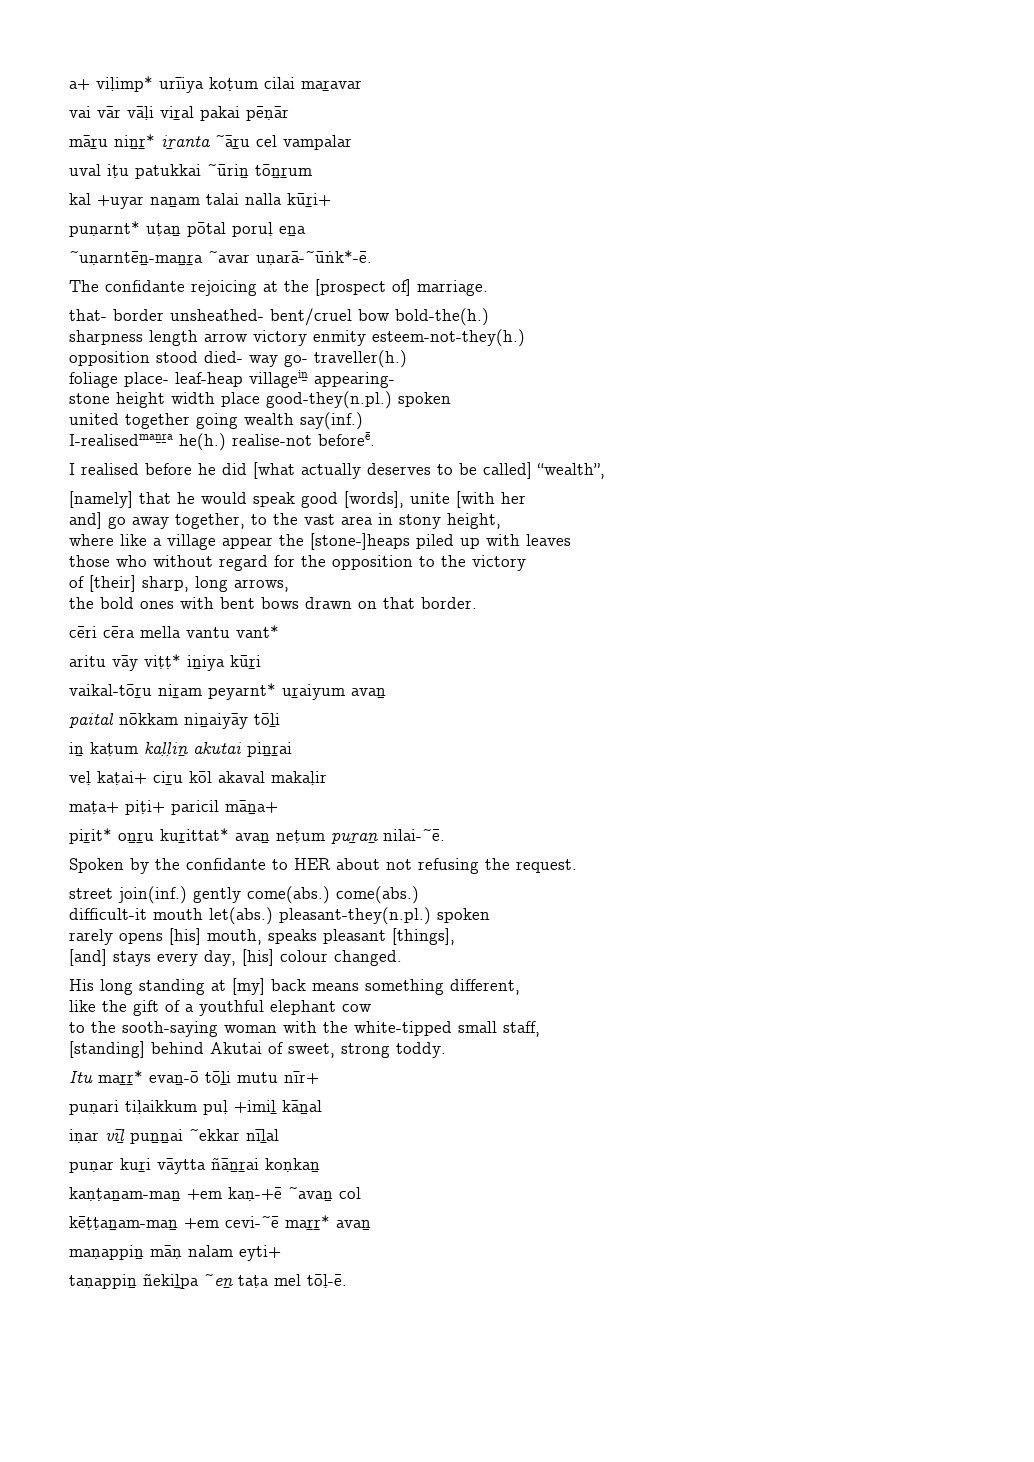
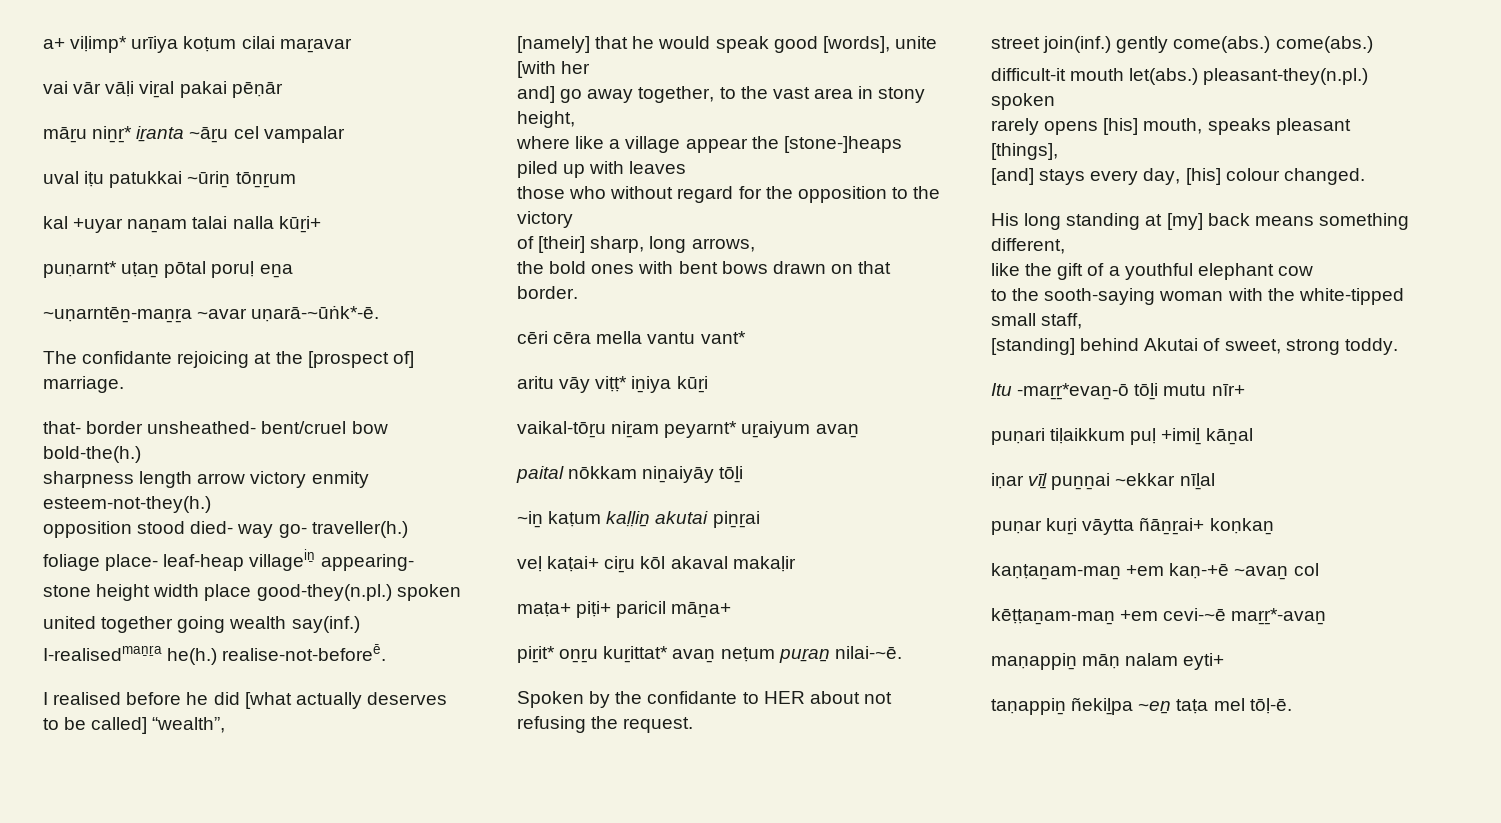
[232,432,375,446] realise-not beforeē. -> [222,644,387,661] realise-not-beforeē.
[69,742,84,756] iṉ -> [517,511,543,528] ~iṉ
[98,1070,199,1085] maṟṟ* evaṉ-ō -> [1017,383,1130,400] -maṟṟ*evaṉ-ō
[211,1157,259,1172] ñāṉṟai -> [1139,517,1205,535] ñāṉṟai+
[285,1215,371,1230] maṟṟ* avaṉ -> [1231,608,1327,625] maṟṟ*-avaṉ

